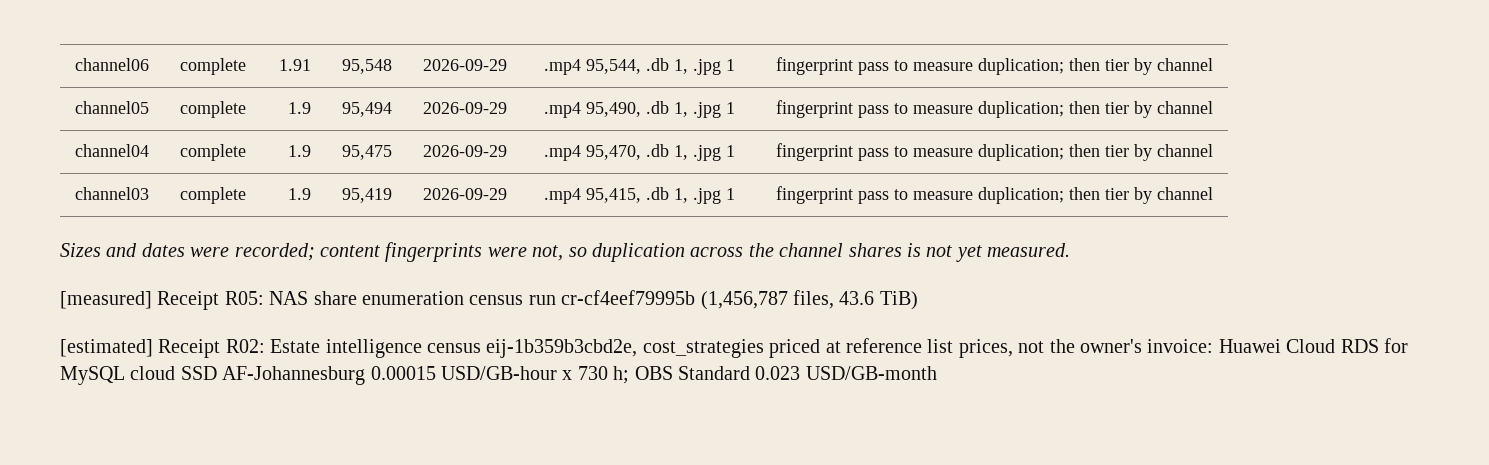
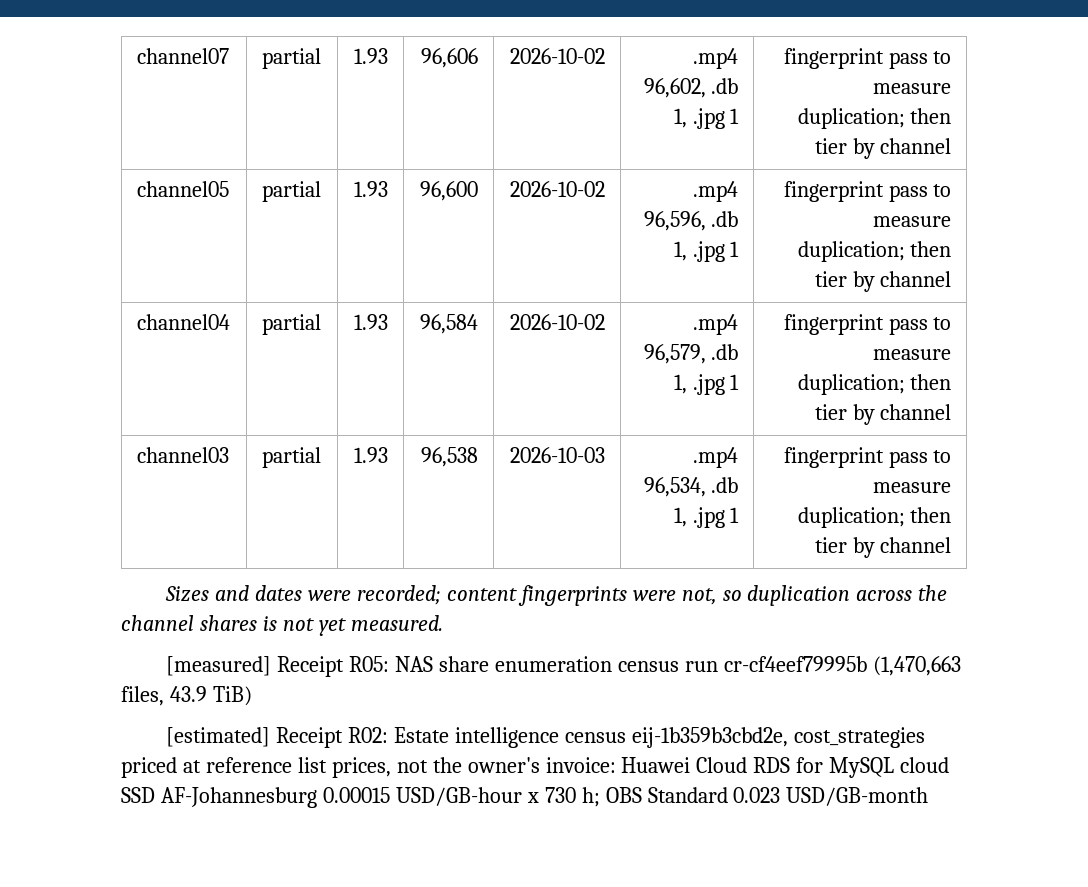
[75,58,150,71] [180,58,247,75] [278,59,311,71] [341,59,392,74] [422,59,507,71] [543,59,641,75] channel06 | complete | 1.91 | 95,548 | 2026-09-29 | .mp4 95,544, -> [136,48,229,64] [261,48,321,69] [354,48,389,64] [421,48,479,68] [510,48,606,64] [693,48,739,69] [643,78,706,98] channel07 | partial | 1.93 | 96,606 | 2026-10-02 | .mp4 96,602,
[180,101,247,118] [287,102,311,114] [341,102,392,117] [422,102,507,114] [543,102,641,118] complete | 1.9 | 95,494 | 2026-09-29 | .mp4 95,490, -> [261,181,321,202] [354,181,389,197] [420,181,479,201] [510,181,606,197] [693,181,739,202] [643,211,706,231] partial | 1.93 | 96,600 | 2026-10-02 | .mp4 96,596,
[180,144,247,161] [287,145,311,157] [341,145,392,160] [422,145,507,157] [543,145,641,161] complete | 1.9 | 95,475 | 2026-09-29 | .mp4 95,470, -> [261,314,321,335] [354,314,389,330] [420,314,479,334] [510,314,606,330] [693,314,739,335] [643,344,706,364] partial | 1.93 | 96,584 | 2026-10-02 | .mp4 96,579,
[180,187,247,204] [287,188,311,200] [341,188,392,203] [422,188,507,200] [543,188,641,204] complete | 1.9 | 95,419 | 2026-09-29 | .mp4 95,415, -> [261,447,321,468] [354,447,389,463] [421,447,479,467] [510,447,606,463] [693,447,739,468] [643,477,706,497] partial | 1.93 | 96,538 | 2026-10-03 | .mp4 96,534,
[700,290,875,310] (1,456,787 files, 43.6 -> [872,656,961,676] [121,686,207,706] (1,470,663 files, 43.9

